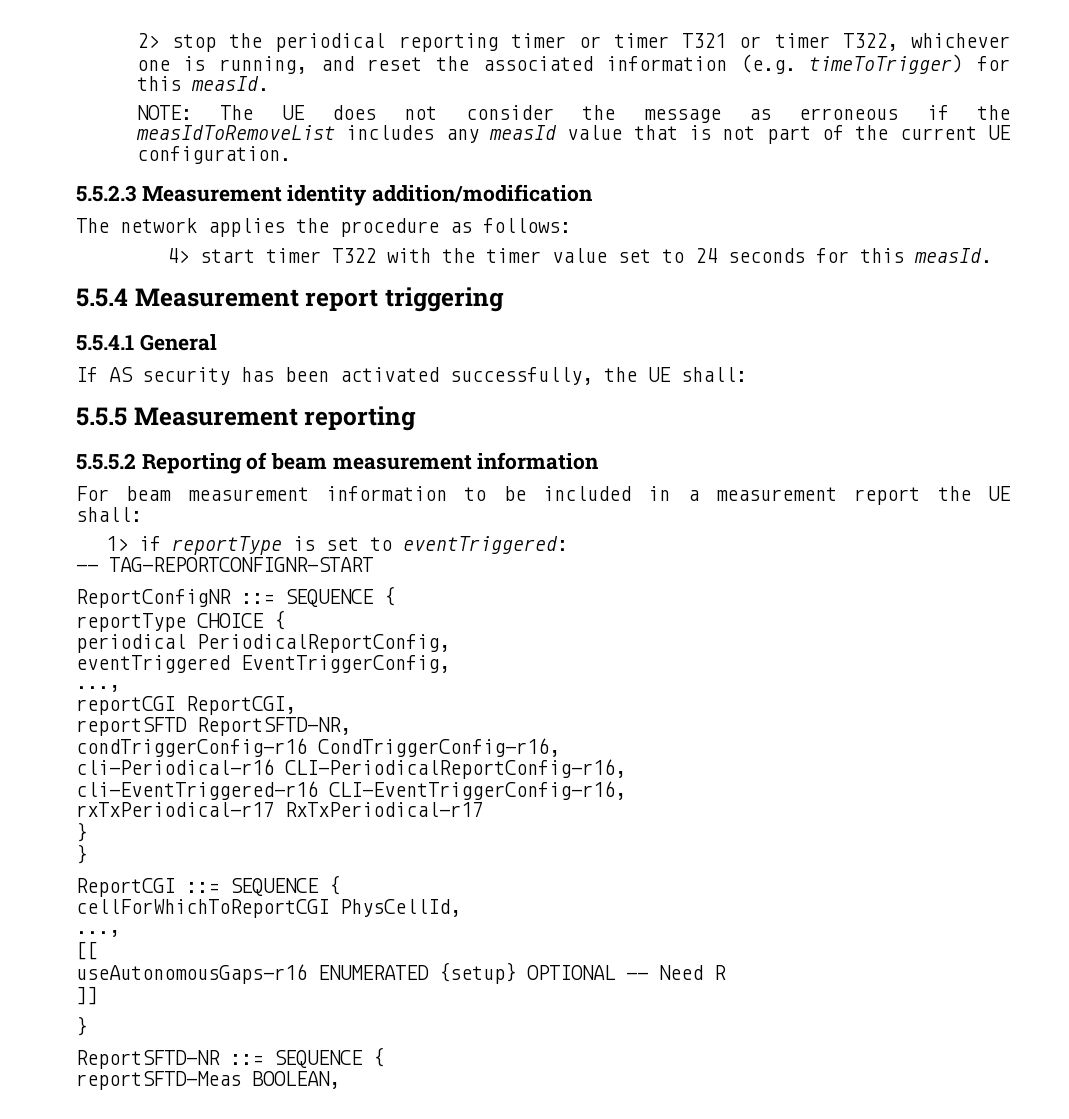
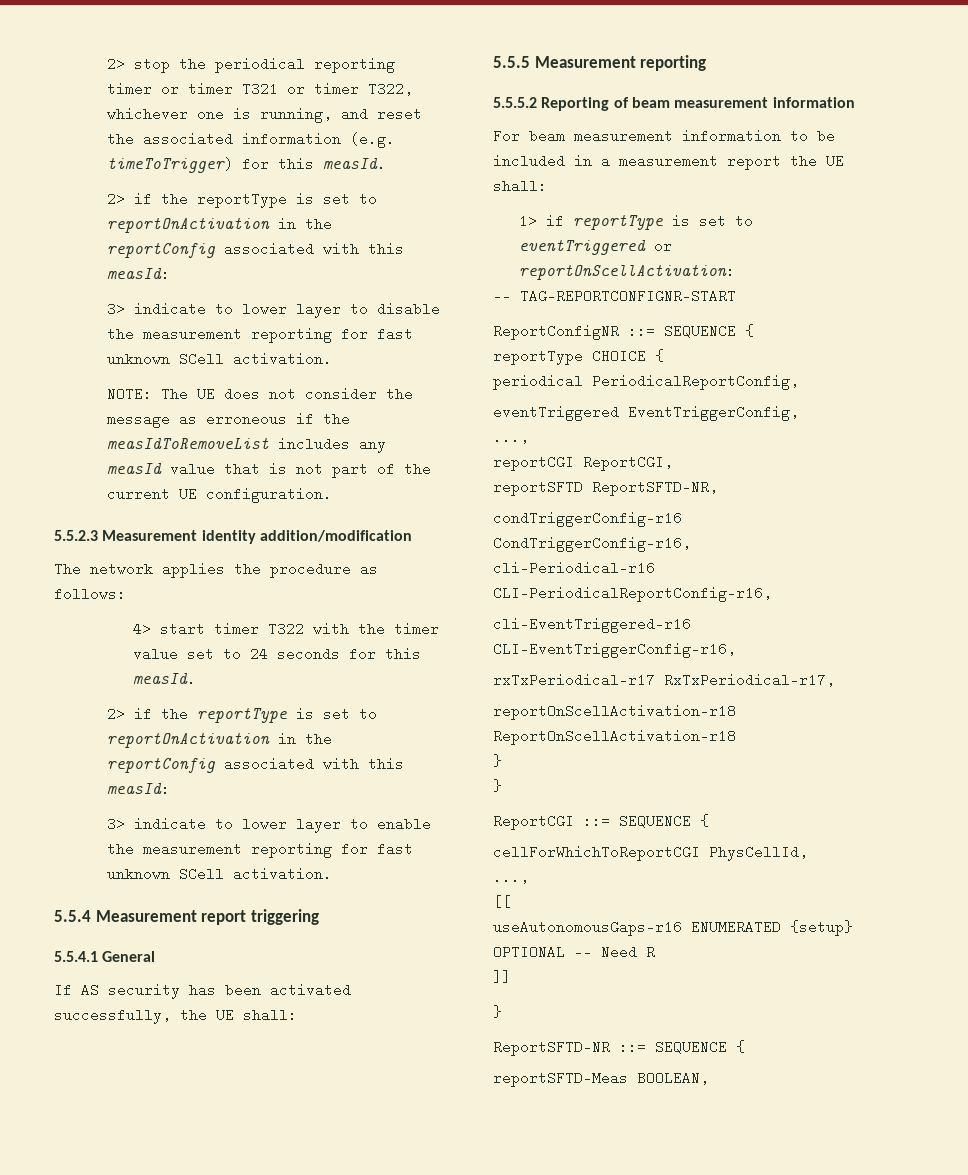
(269, 83) none -> [106,192,377,208] [106,217,332,233] [106,242,404,258] [106,267,170,281] [106,302,440,318] [106,327,413,343] [106,352,332,366] // 2> if the reportType is set to reportOnActivation in the reportConfig associated with this measId: // 3> indicate to lower layer to disable the measurement reporting for fast unknown SCell activation.
(993, 255) none -> [106,707,377,723] [106,732,332,748] [106,757,404,773] [106,782,170,796] [106,817,431,833] [106,842,413,858] [106,867,332,881] // 2> if the reportType is set to reportOnActivation in the reportConfig associated with this measId: // 3> indicate to lower layer to enable the measurement reporting for fast unknown SCell activation.
[403,536,569,554] eventTriggered: -> [519,239,673,255] [519,264,736,280] eventTriggered or reportOnScellActivation:
[285,802,483,817] RxTxPeriodical-r17 -> [664,673,835,687] [493,704,736,720] [493,729,736,745] RxTxPeriodical-r17, // reportOnScellActivation-r18 ReportOnScellActivation-r18

